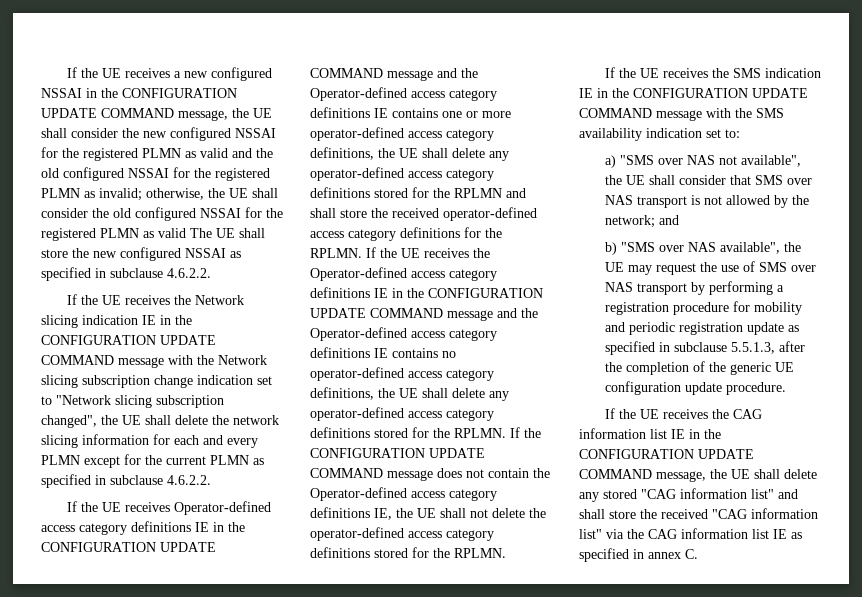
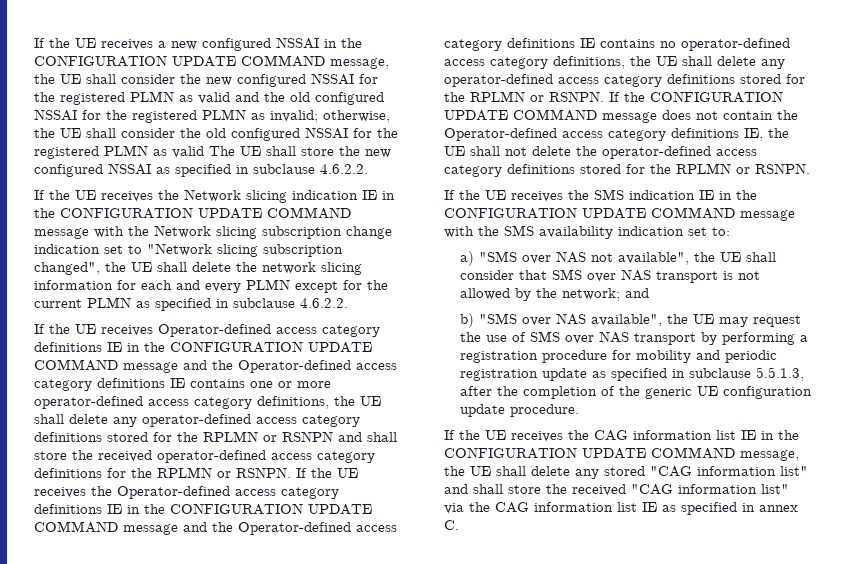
(502, 193) none -> [263,431,333,442] or RSNPN
[310,248,362,258] RPLMN. -> [157,467,291,478] RPLMN or RSNPN.
[454,428,506,438] RPLMN. -> [470,91,604,102] RPLMN or RSNPN.
[454,548,506,558] RPLMN. -> [676,163,810,174] RPLMN or RSNPN.

